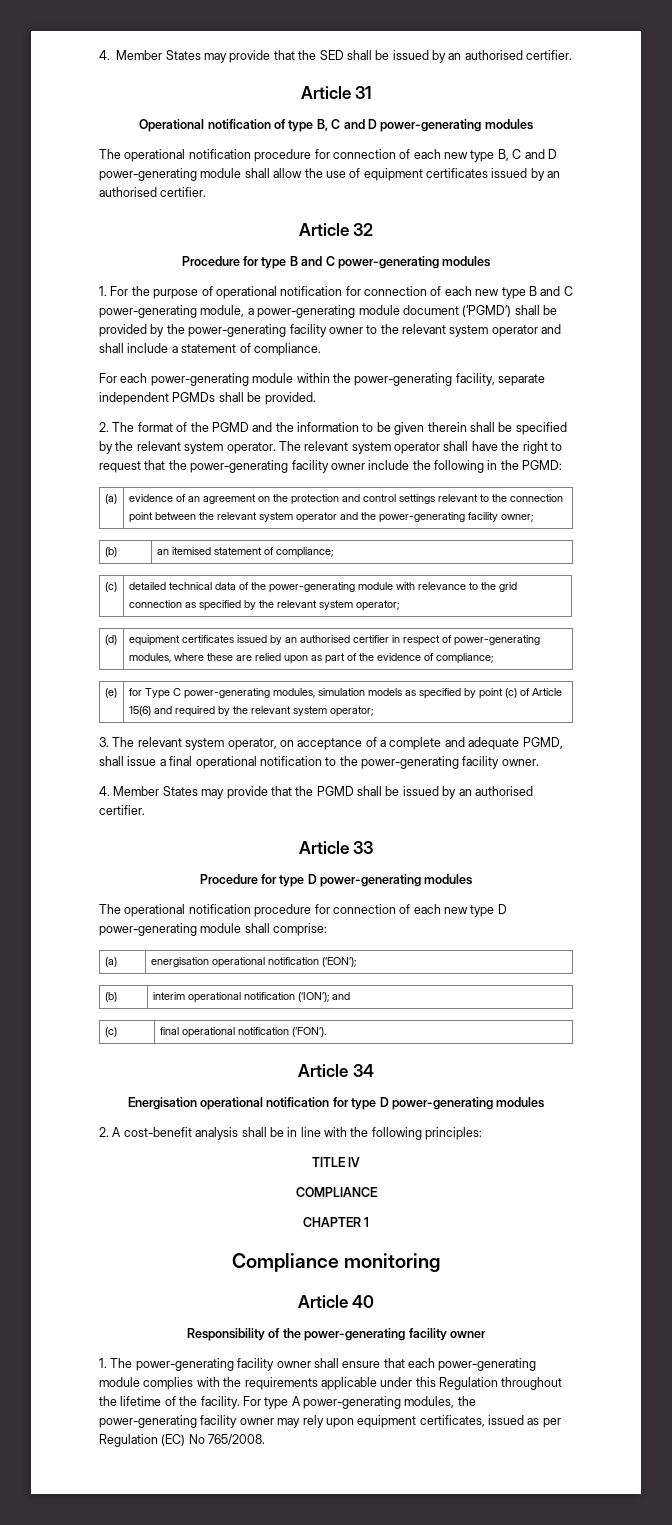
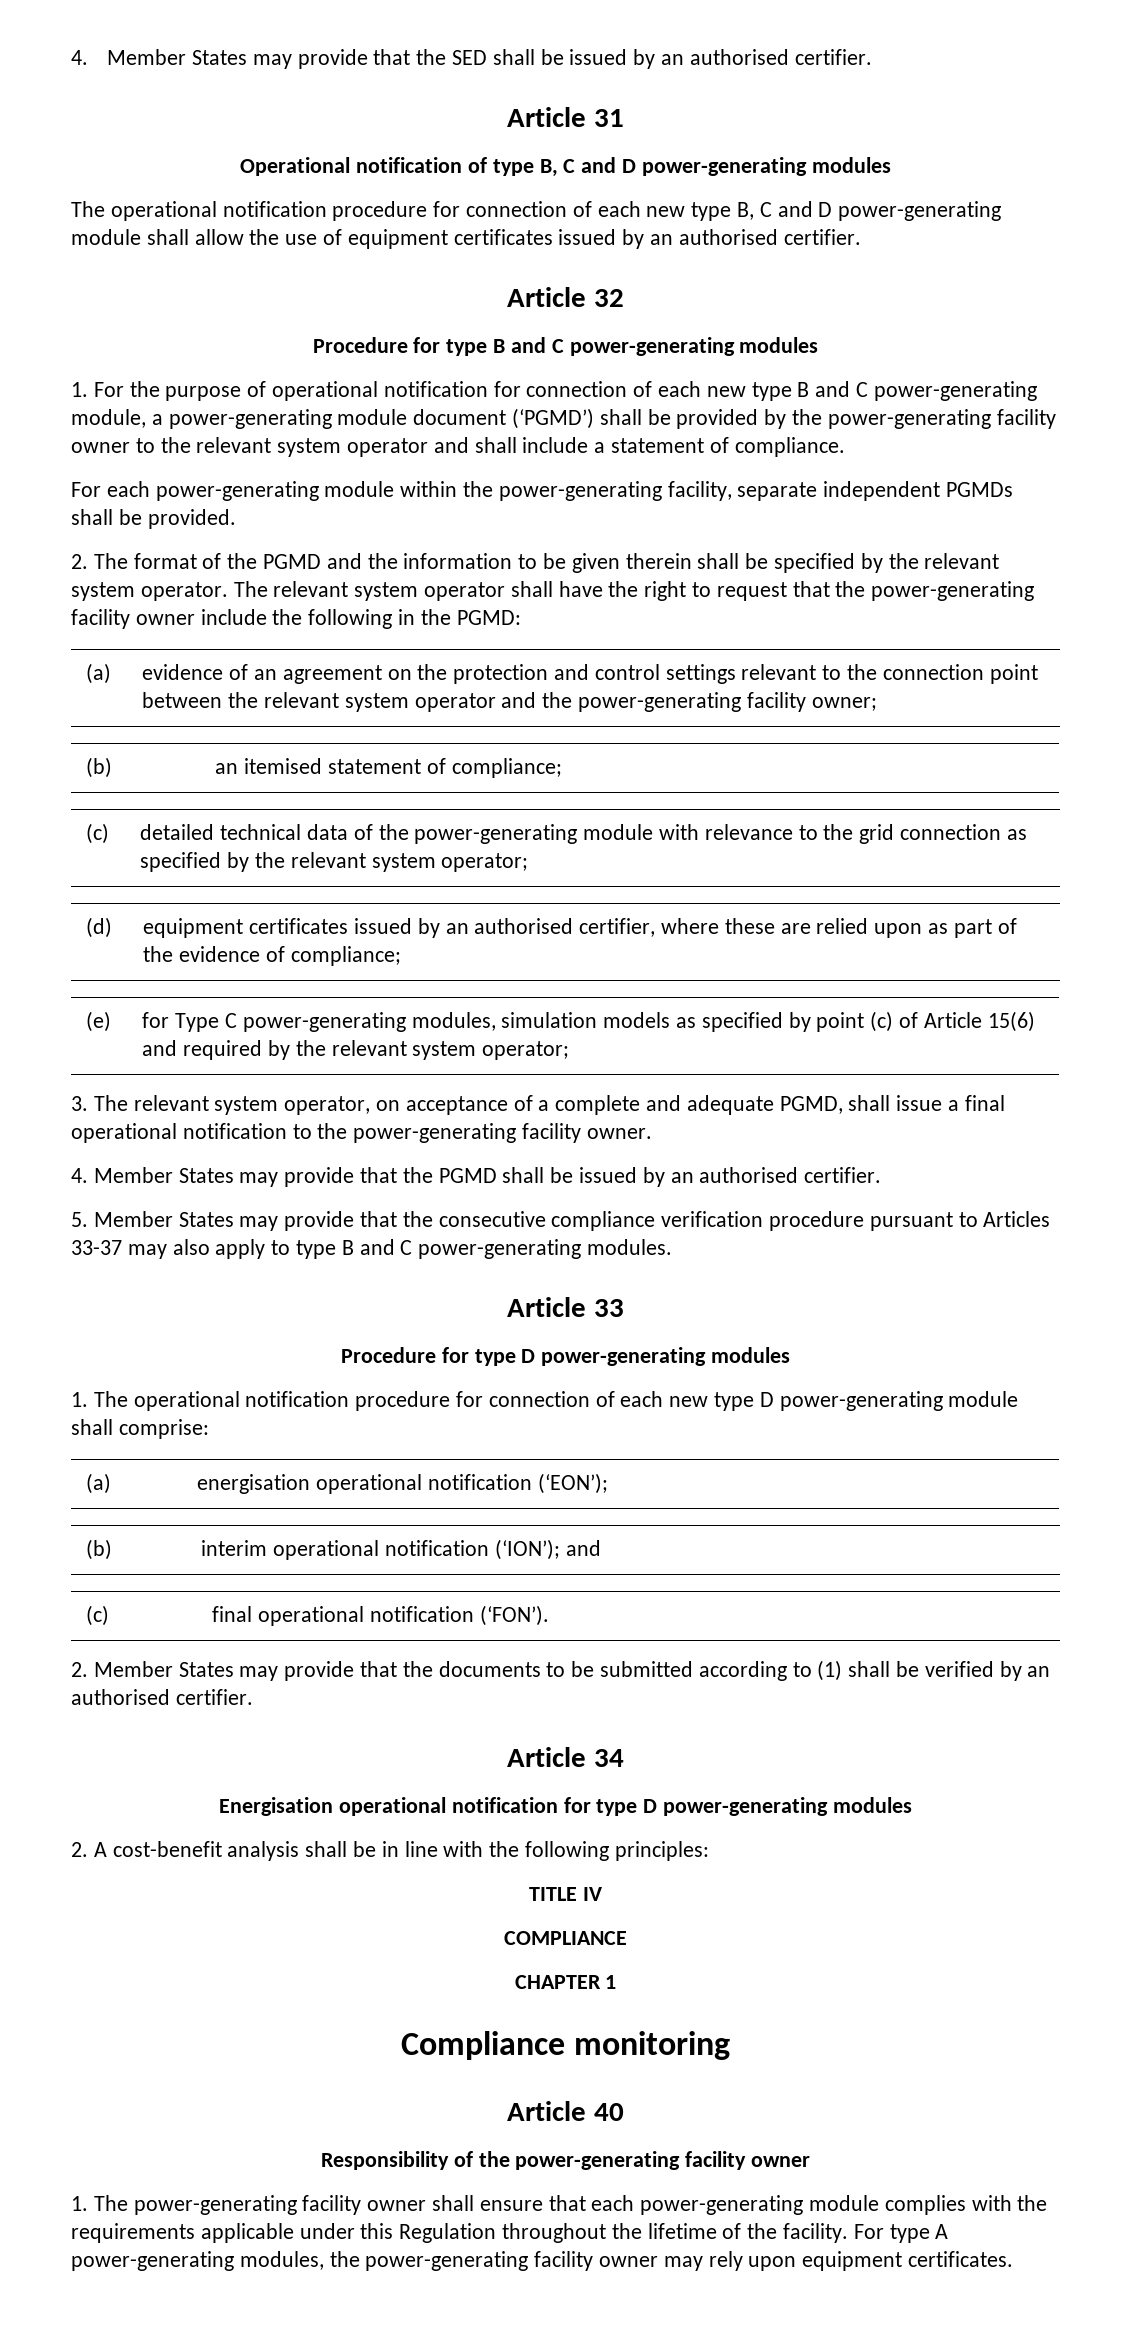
[352,635,540,646] [128,653,171,663] certifier in respect of power-generating modules, -> [579,918,656,937] certifier,
(145, 810) none -> [71,1211,1051,1231] [71,1239,673,1259] // 5. Member States may provide that the consecutive compliance verification procedure pursuant to Articles 33-37 may also apply to type B and C power-generating modules.
(473, 879) none -> [71,1392,88,1407] 1.
(326, 1032) none -> [71,1660,1051,1681] [71,1689,253,1705] // 2. Member States may provide that the documents to be submitted according to (1) shall be verified by an authorised certifier.
[419,1415,561,1428] [99,1434,266,1447] certificates, issued as per Regulation (EC) No 765/2008. -> [908,2251,1014,2267] certificates.

